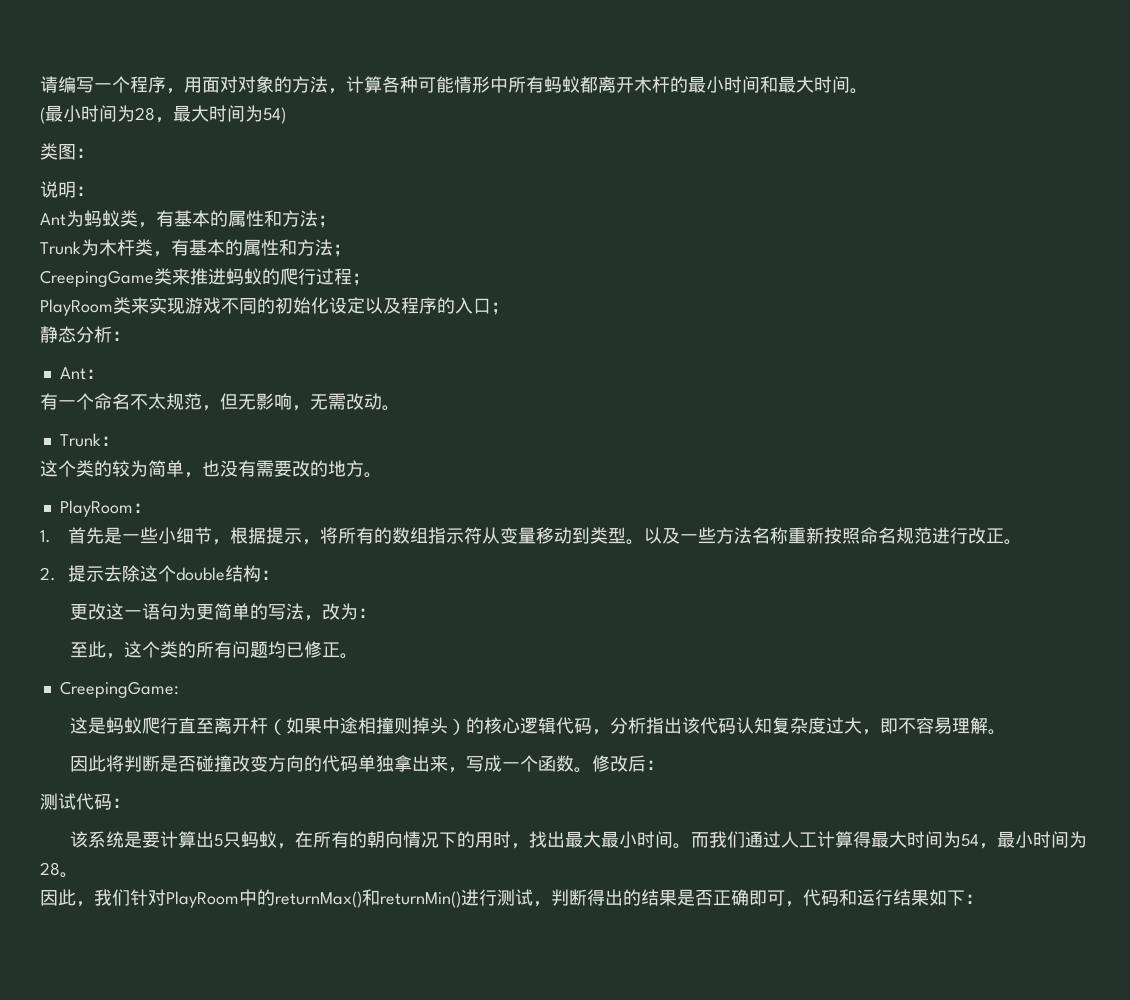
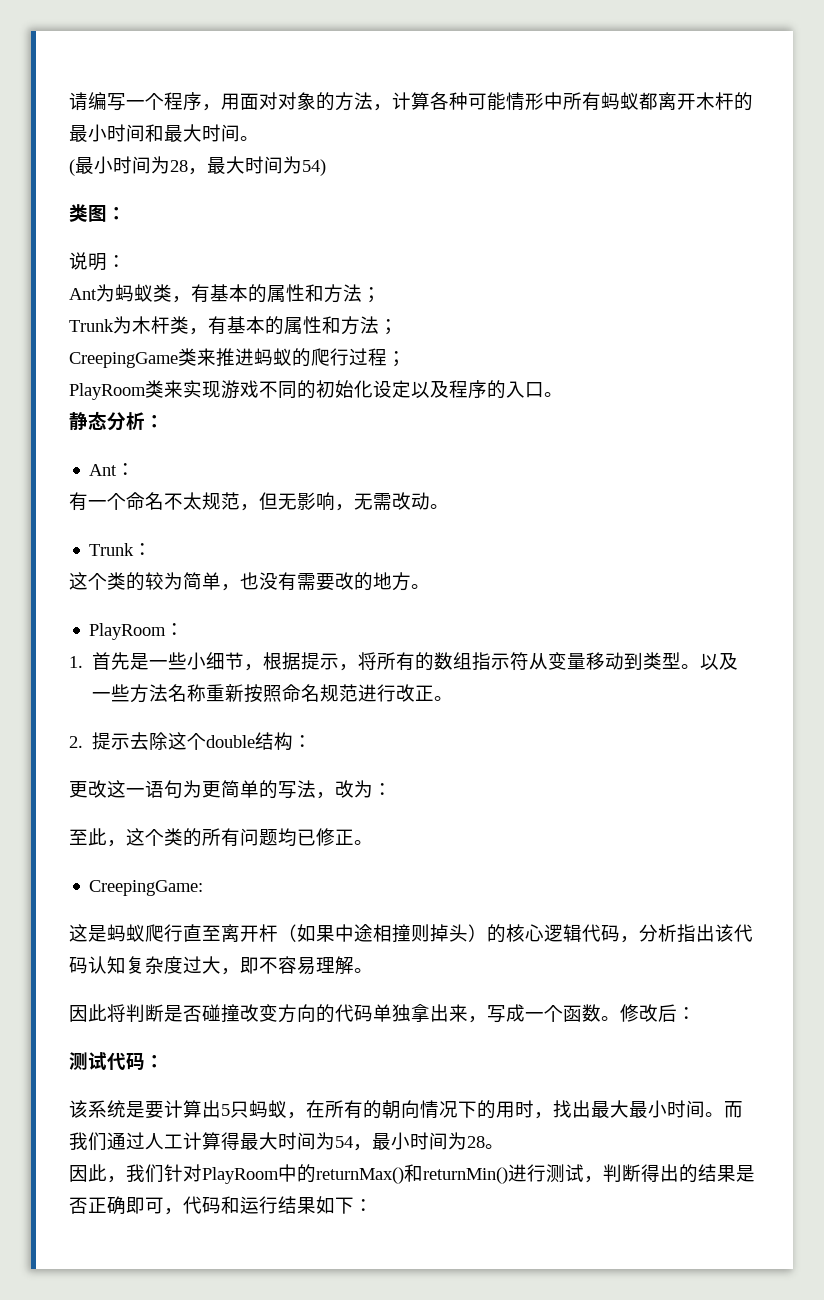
[491,302,509,315] ； -> [544,392,563,397] 。

